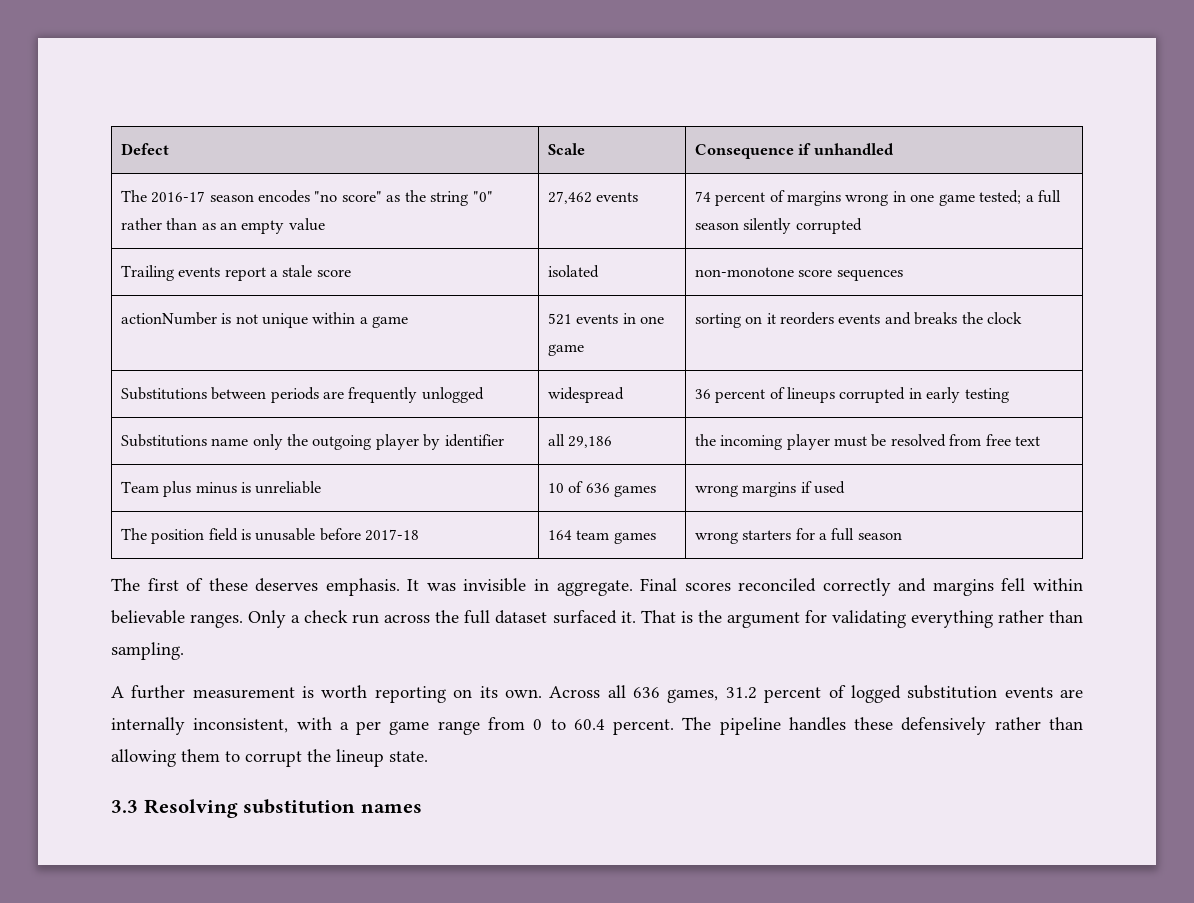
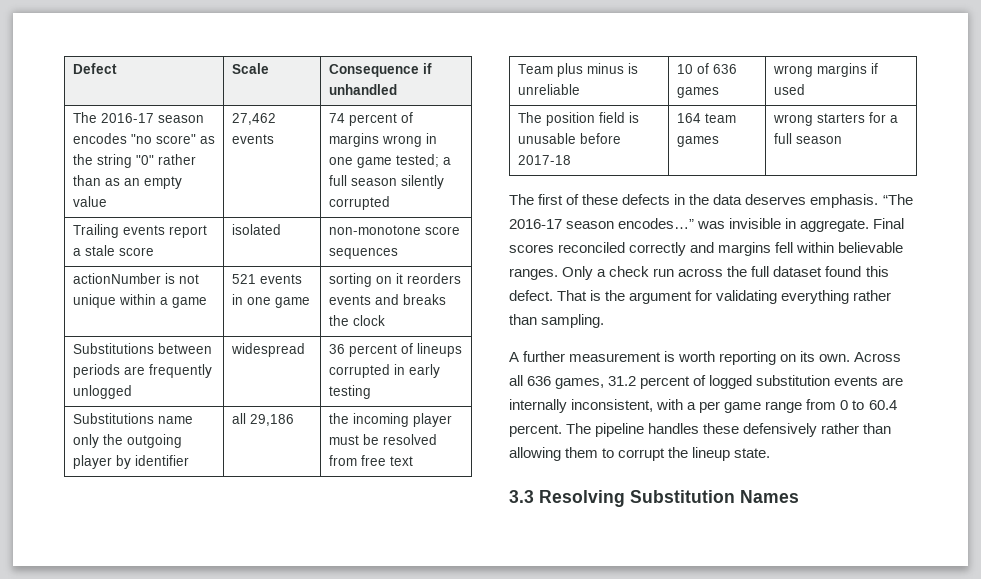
[255,578,420,596] deserves emphasis. It -> [622,194,913,208] [509,218,695,229] defects in the data deserves emphasis. “The 2016-17 season encodes…”
[552,610,636,624] surfaced it. -> [825,266,889,277] [509,290,553,301] found this defect.
[243,799,422,814] substitution names -> [630,490,799,503] Substitution Names

